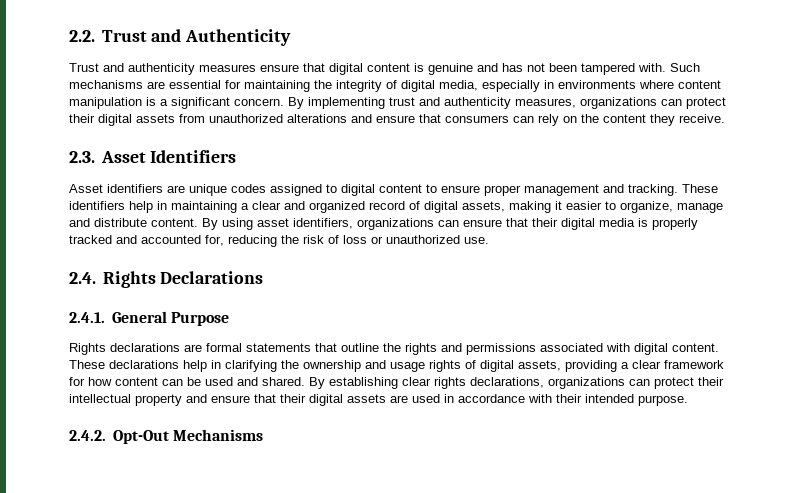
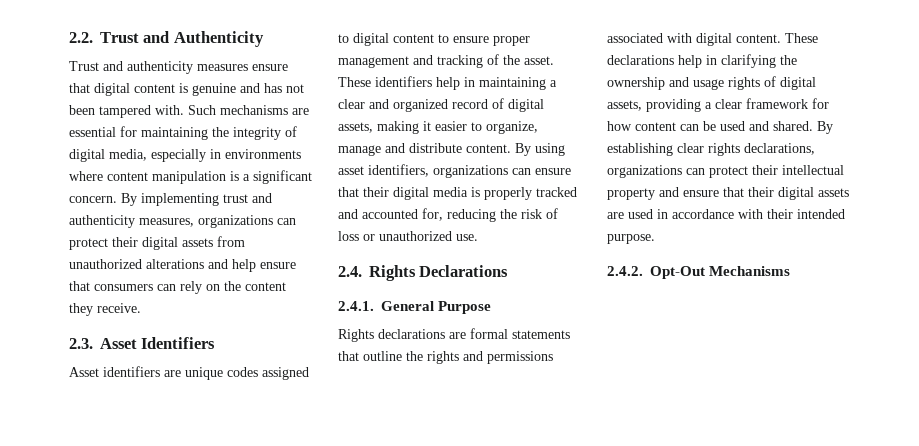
(372, 118) none -> [232,259,256,272] help
[628,184,678,196] tracking. -> [437,54,554,68] tracking of the asset.

